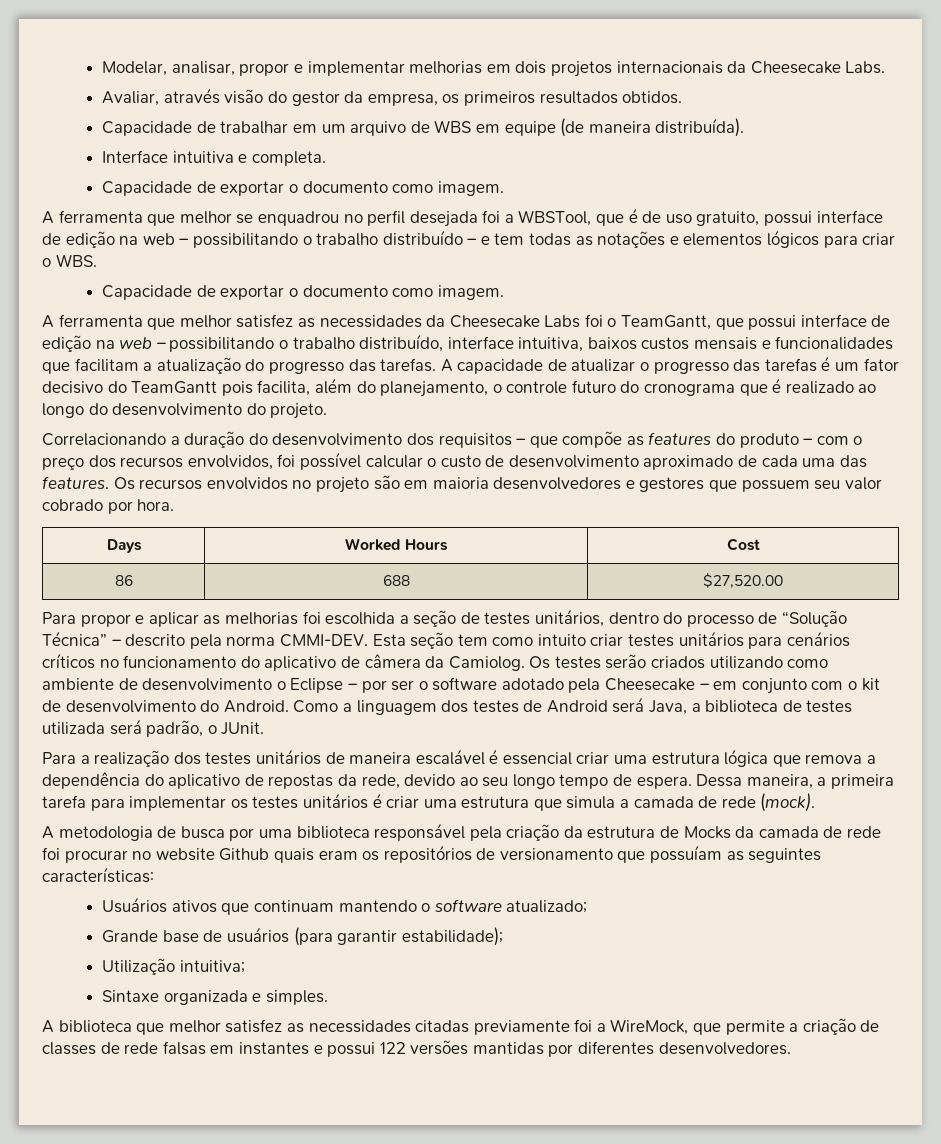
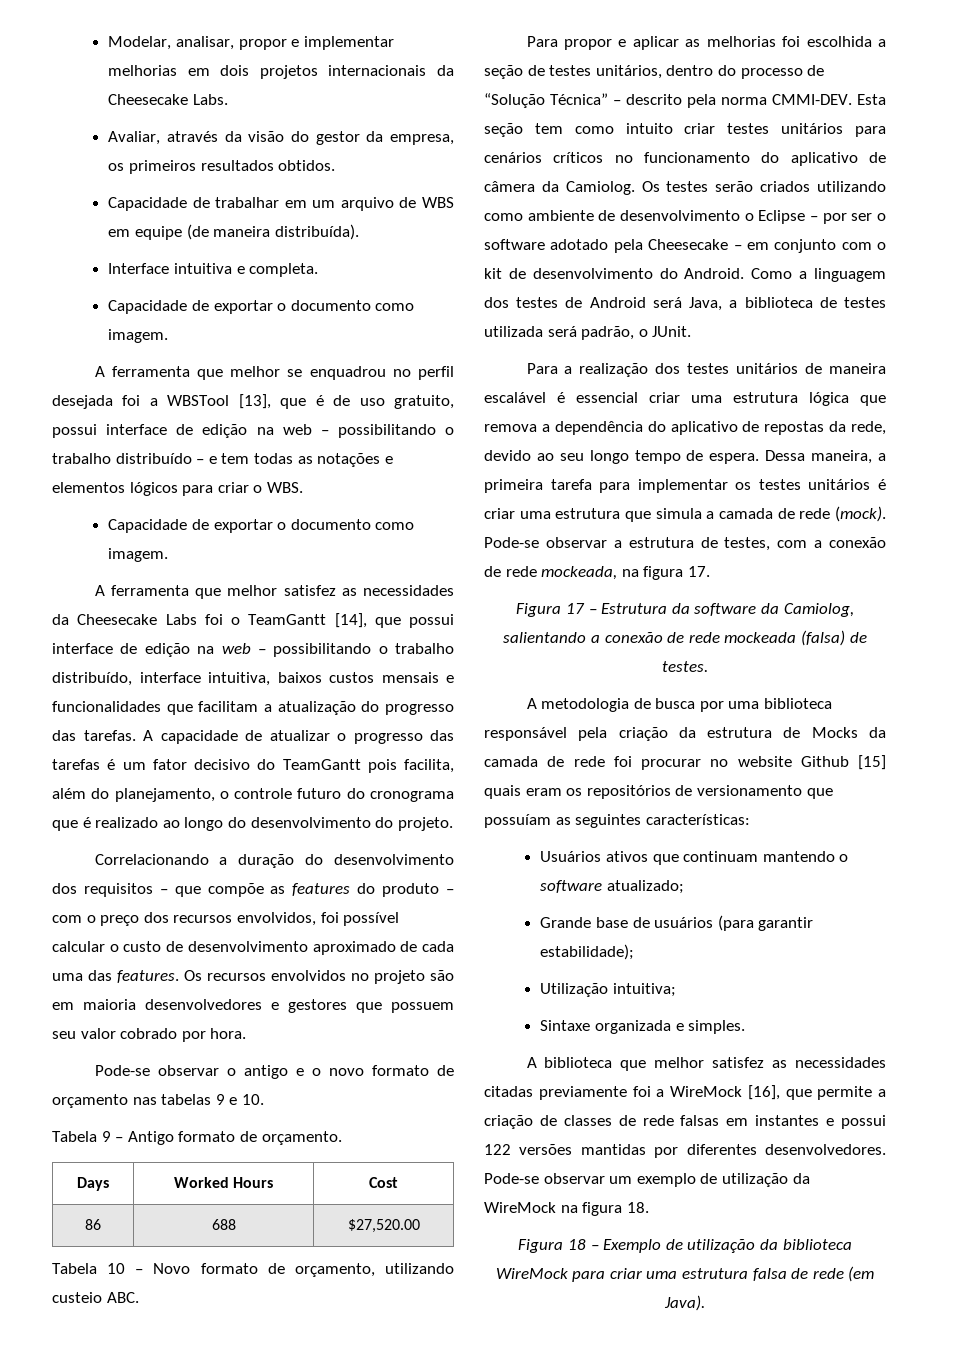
(220, 96) none -> [224,131,242,142] da
[518,210,592,226] WBSTool, -> [167,394,271,409] WBSTool [13],
[621,315,712,330] TeamGantt, -> [248,613,367,628] TeamGantt [14],
(175, 505) none -> [94,1065,454,1079] [52,1094,264,1108] [52,1131,342,1145] // Pode-se observar o antigo e o novo formato de orçamento nas tabelas 9 e 10. // Tabela 9 – Antigo formato de orçamento.
(783, 580) none -> [52,1263,454,1277] [52,1292,139,1303] // Tabela 10 – Novo formato de orçamento, utilizando custeio ABC.
(816, 802) none -> [484,537,886,551] [484,566,710,580] [516,603,854,617] [503,630,867,646] [662,661,708,672] Pode-se observar a estrutura de testes, com a conexão de rede mockeada, na figura 17. // Figura 17 – Estrutura da software da Camiolog, salientando a conexão de rede mockeada (falsa) de testes.
(270, 854) none -> [858,755,886,770] [15]
[610,1019,689,1035] WireMock, -> [670,1085,780,1100] WireMock [16],
(791, 1048) none -> [484,1173,810,1187] [484,1202,649,1216] [518,1239,852,1253] [495,1266,875,1282] [664,1295,705,1311] Pode-se observar um exemplo de utilização da WireMock na figura 18. // Figura 18 – Exemplo de utilização da biblioteca WireMock para criar uma estrutura falsa de rede (em Java).

